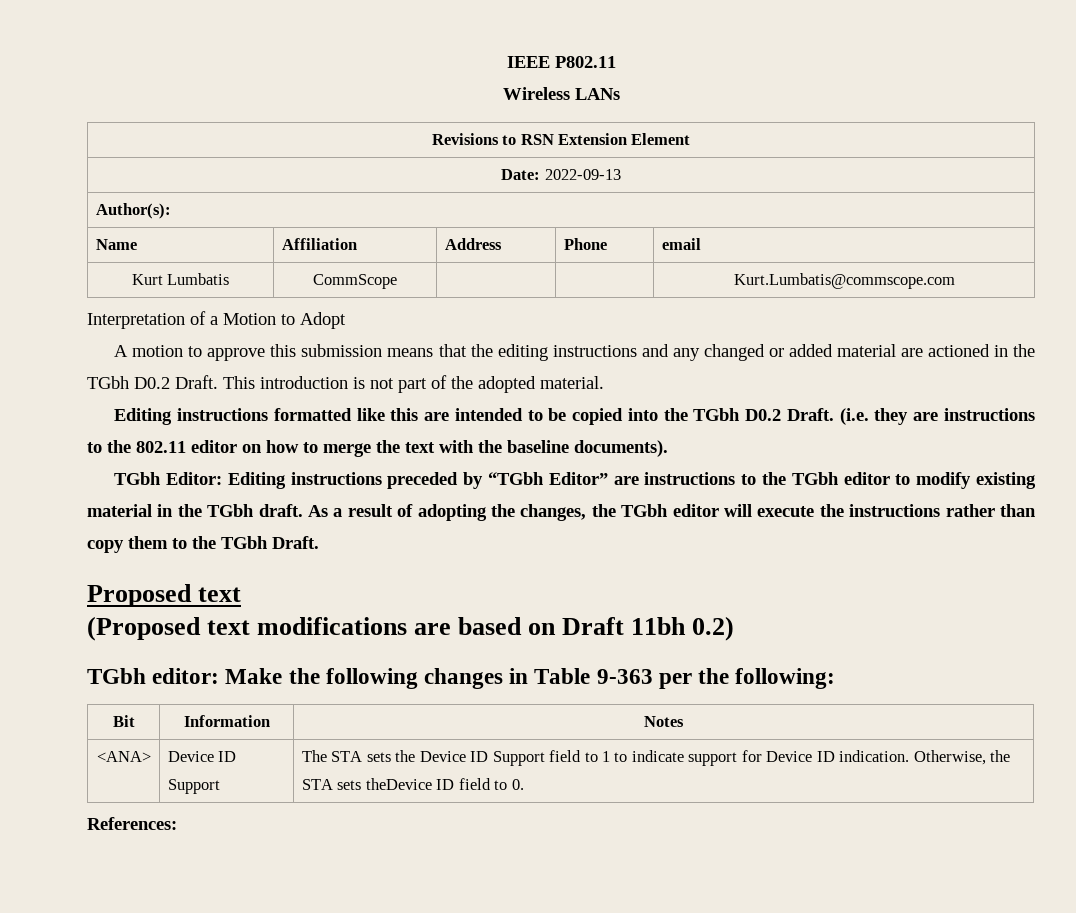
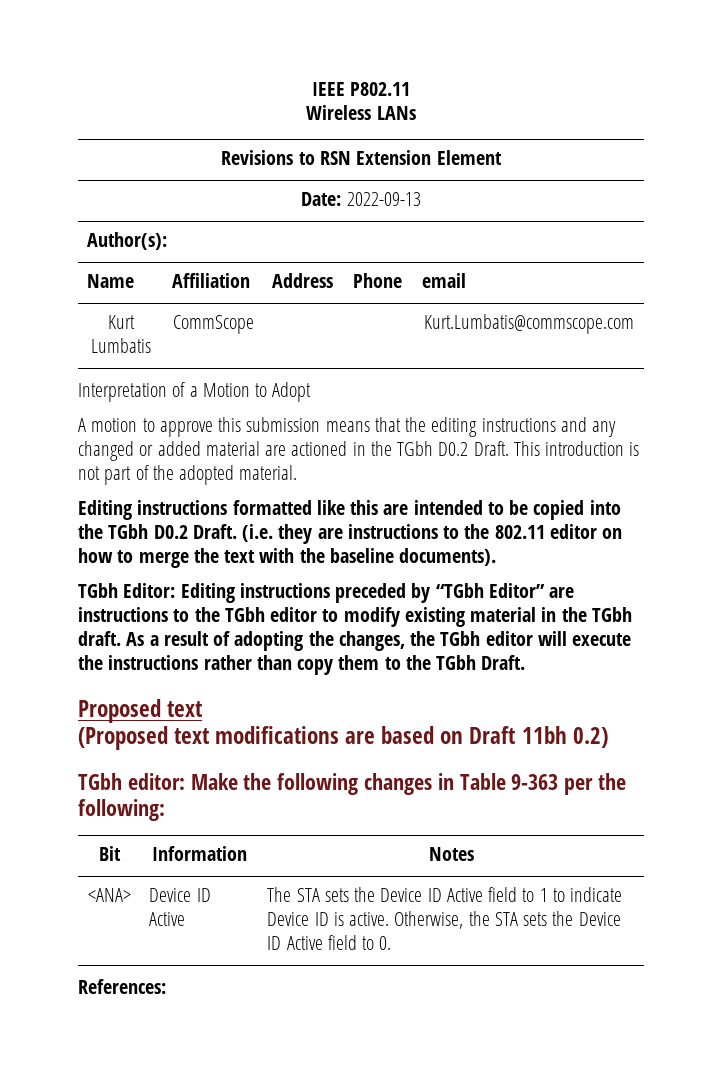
[167,779,220,794] Support -> [149,912,186,926] Active
[492,751,545,766] Support -> [446,888,483,902] Active
[688,750,1011,766] [301,778,455,790] support for Device ID indication. Otherwise, the STA sets theDevice ID -> [267,911,621,929] [267,936,323,950] Device ID is active. Otherwise, the STA sets the Device ID Active

